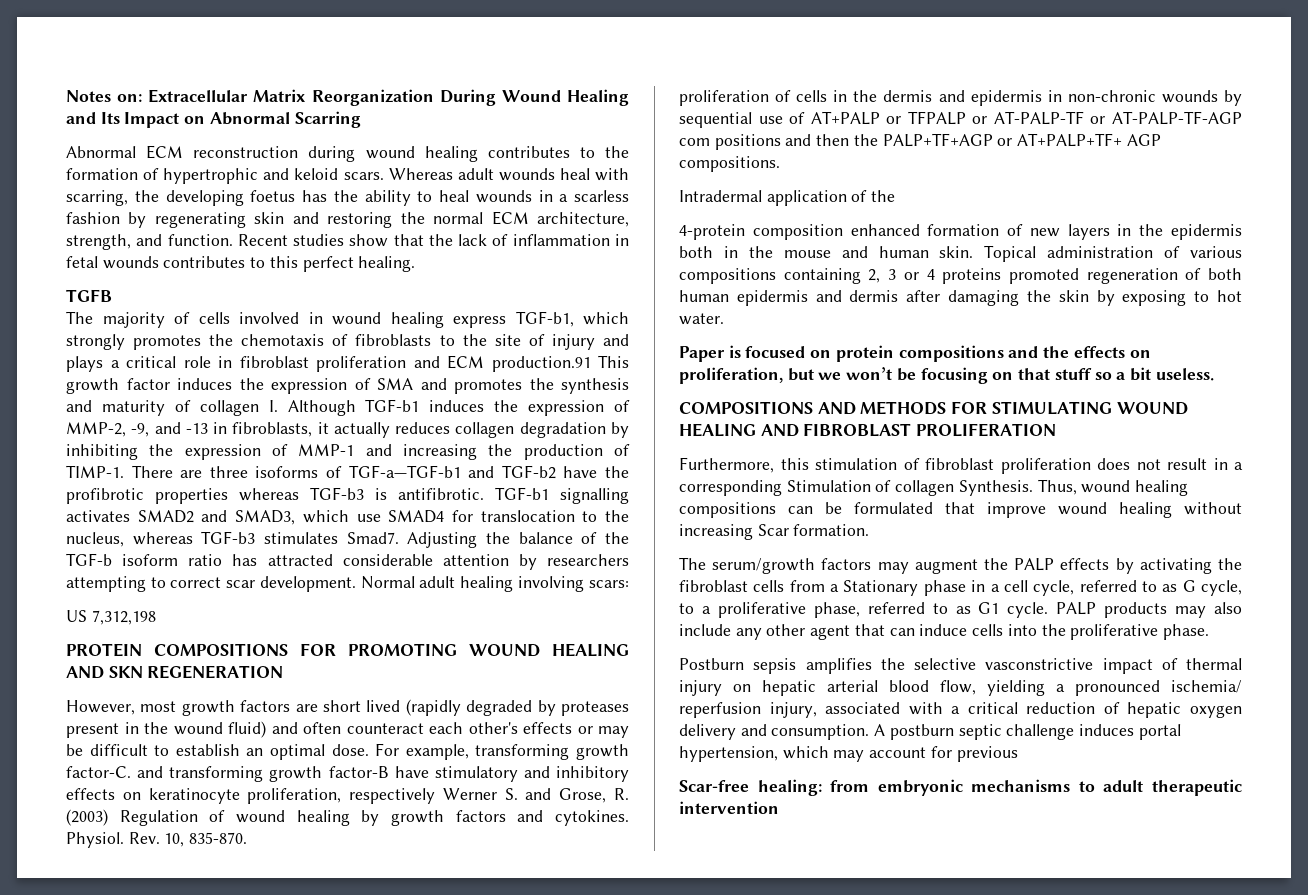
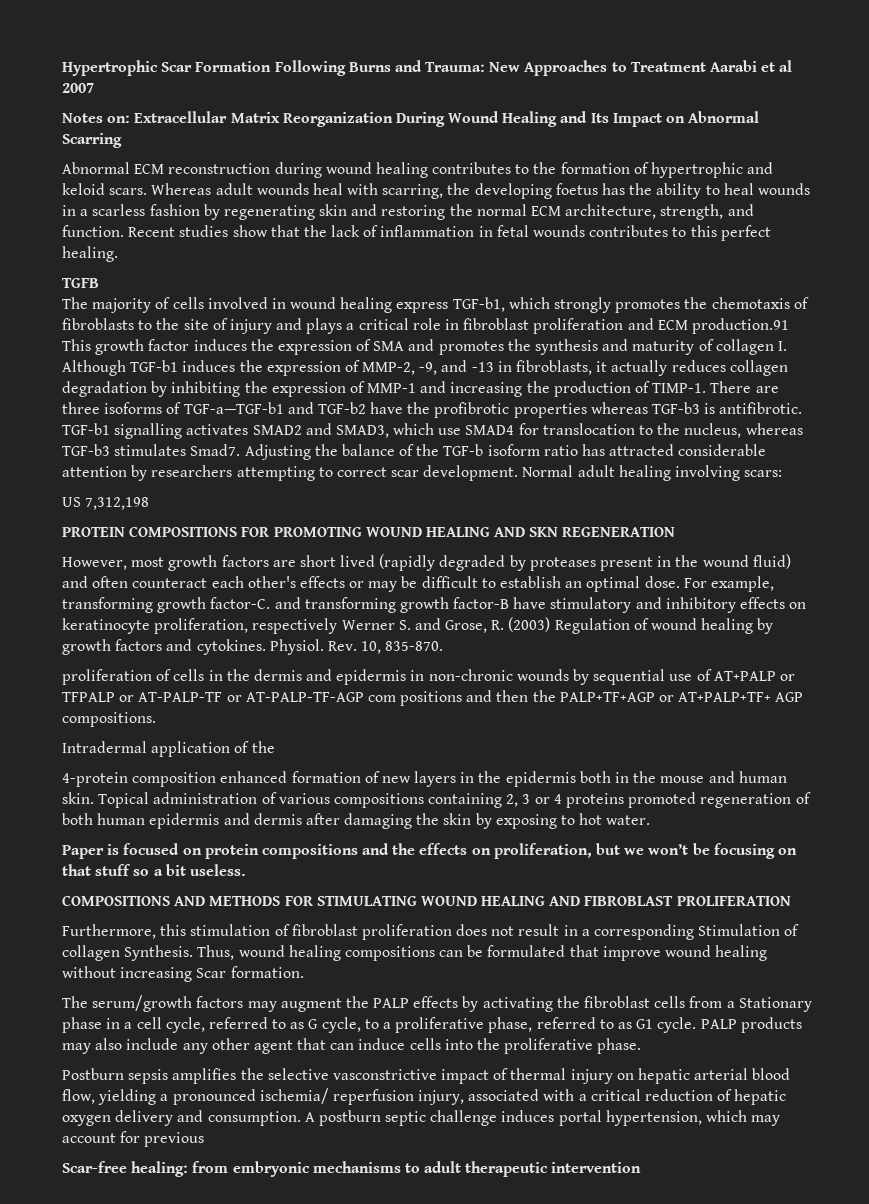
(66, 96) none -> [62,60,793,76] [62,83,94,93] Hypertrophic Scar Formation Following Burns and Trauma: New Approaches to Treatment Aarabi et al 2007 //

